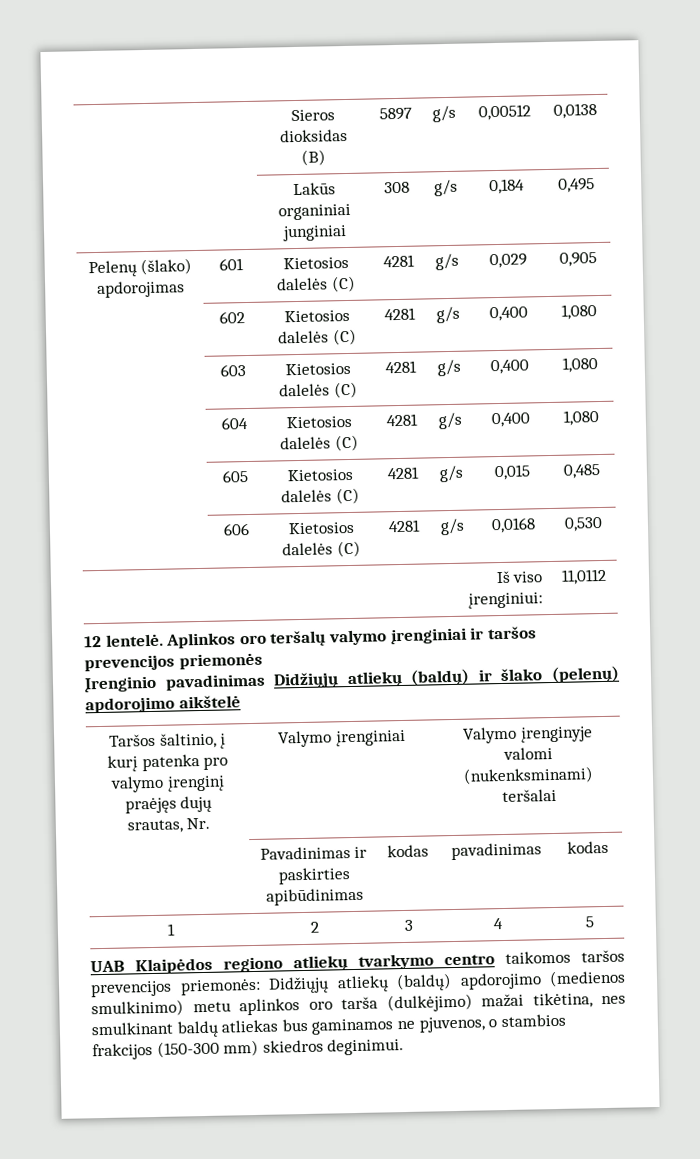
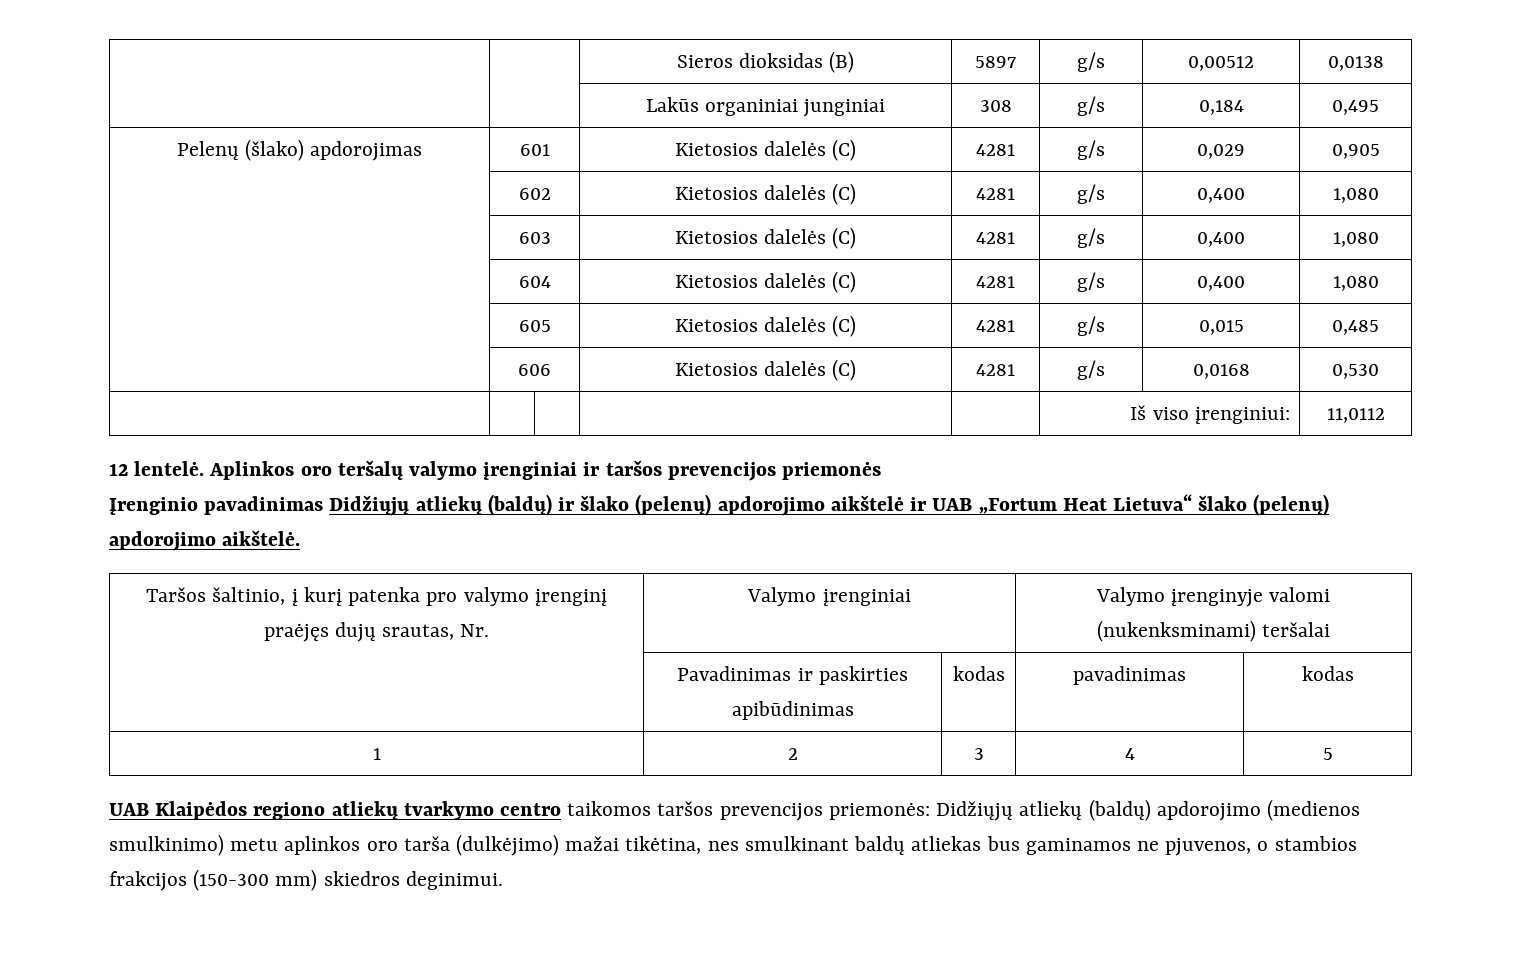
(241, 702) none -> [910,494,1330,516] [109,530,301,551] ir UAB „Fortum Heat Lietuva“ šlako (pelenų) apdorojimo aikštelė.

